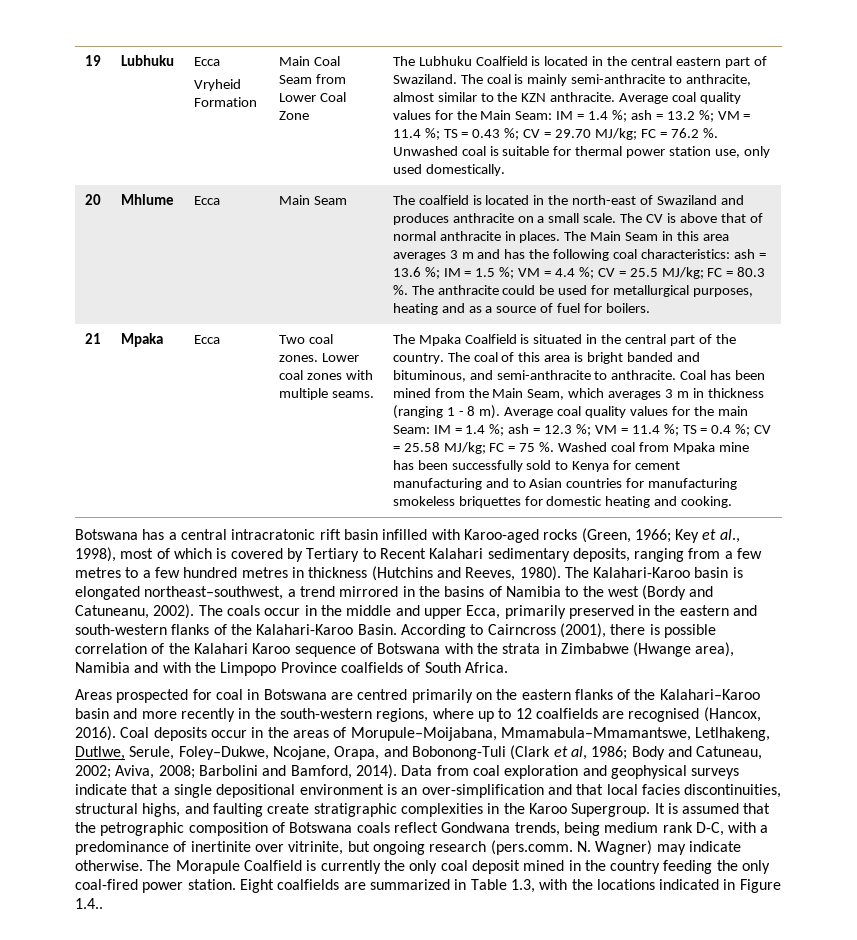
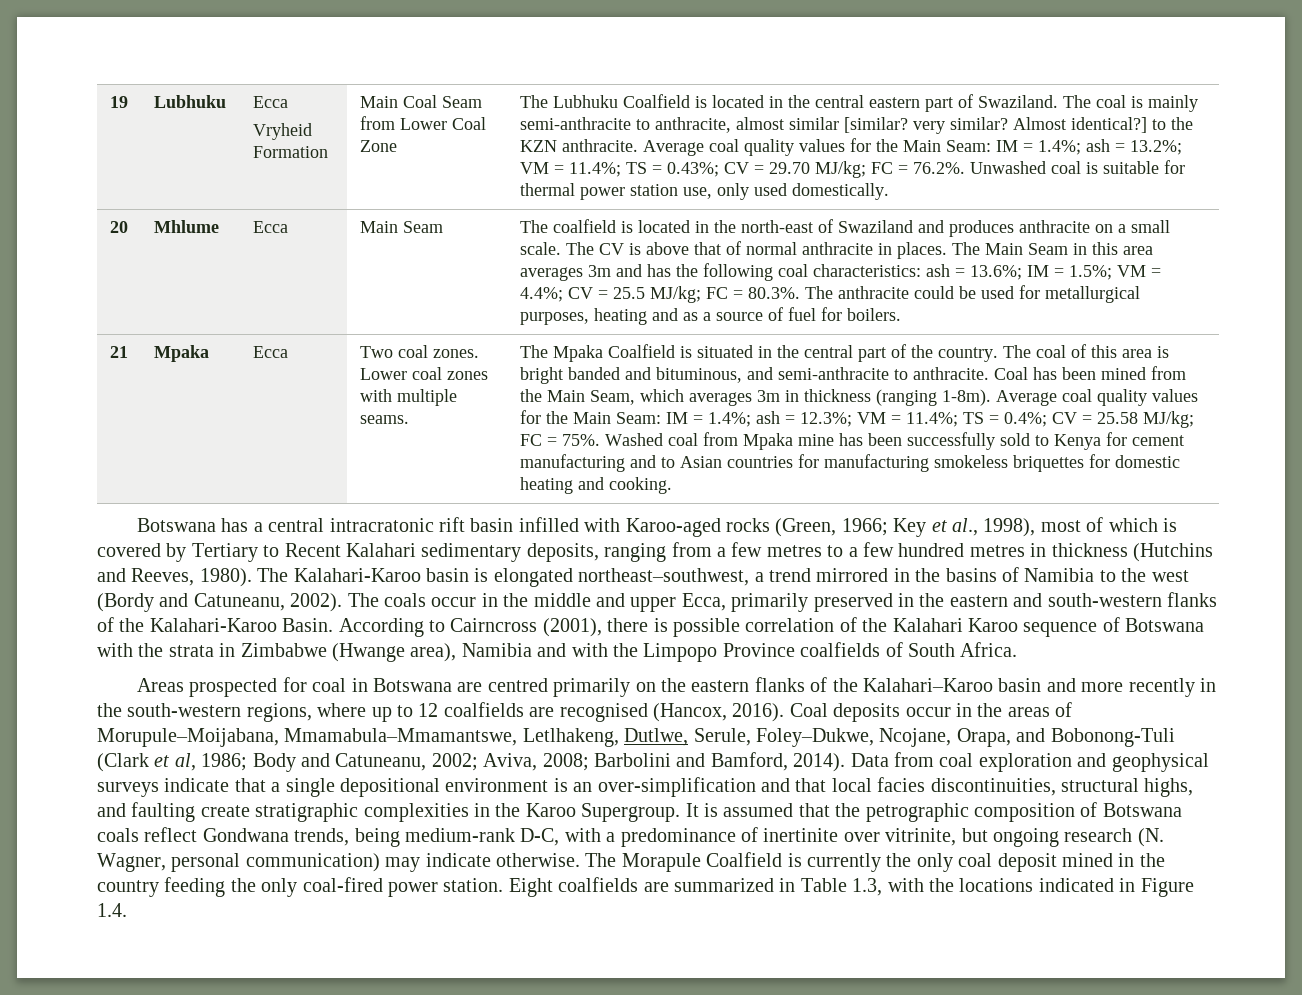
(477, 97) none -> [843,117,1147,134] [similar? very similar? Almost identical?]
[588,110,751,122] [392,128,520,140] 1.4 %; ash = 13.2 %; VM = 11.4 %; TS = 0.43 %; -> [1037,139,1182,155] [519,162,719,177] 1.4%; ash = 13.2%; VM = 11.4%; TS = 0.43%;
[670,128,718,138] 76.2 %. -> [912,162,965,174] 76.2%.
[449,250,474,259] 3 m -> [587,265,611,277] 3m
[392,267,594,279] 13.6 %; IM = 1.5 %; VM = 4.4 %; -> [969,265,1161,280] [519,287,563,302] 13.6%; IM = 1.5%; VM = 4.4%;
[737,267,766,277] [392,285,408,295] 80.3 %. -> [747,287,800,299] 80.3%.
[665,389,690,398] 3 m -> [756,390,780,402] 3m
[446,405,748,419] [392,424,751,436] 1 - 8 m). Average coal quality values for the main Seam: IM = 1.4 %; ash = 12.3 %; VM = 11.4 %; TS = 0.4 %; -> [941,389,1198,406] [519,410,1047,427] 1-8m). Average coal quality values for the Main Seam: IM = 1.4%; ash = 12.3%; VM = 11.4%; TS = 0.4%;
[519,442,555,452] 75 %. -> [561,434,600,446] 75%.
[696,746,763,760] Catuneau, -> [335,753,427,771] Catuneanu,
[604,822,693,833] medium rank -> [405,828,515,842] medium-rank
[490,840,653,855] (pers.comm. N. Wagner) -> [1137,828,1164,847] [97,853,380,872] (N. Wagner, personal communication)
[75,898,103,909] 1.4.. -> [97,903,127,917] 1.4.

